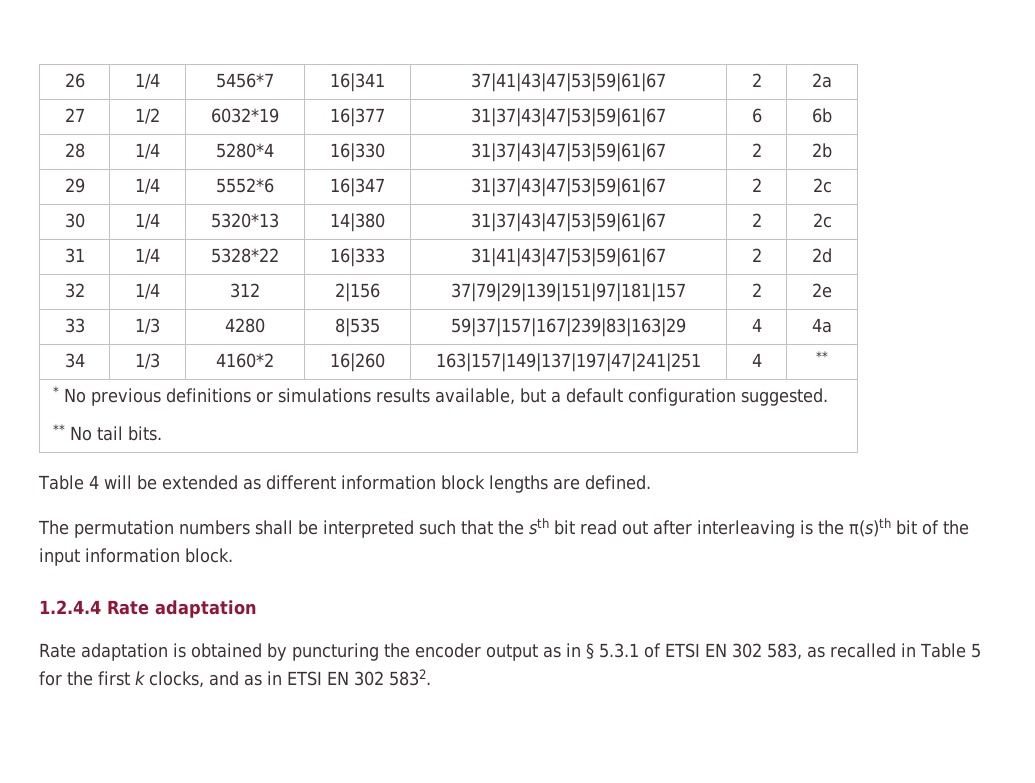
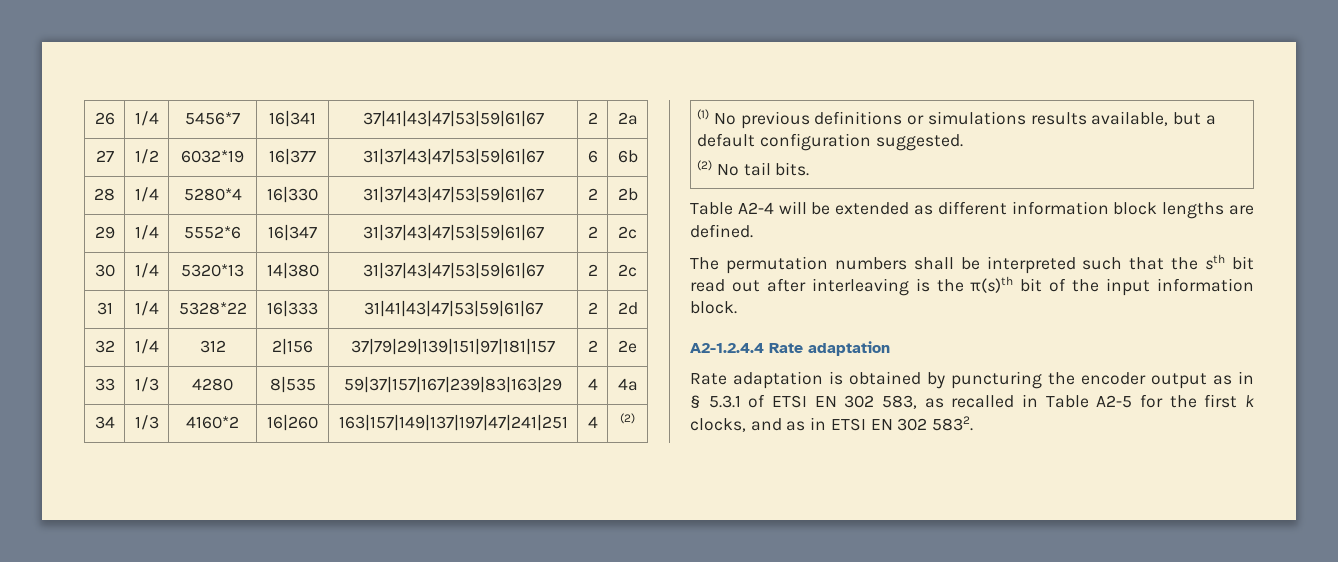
[816,351,828,361] [52,386,59,396] ** // * -> [620,413,635,424] [697,109,710,120] (2) // (1)
[52,424,65,434] ** -> [697,160,713,171] (2)
[88,475,99,489] 4 -> [737,202,774,214] A2-4
[39,600,101,614] 1.2.4.4 -> [690,343,764,353] A2-1.2.4.4
[970,643,981,658] 5 -> [1096,395,1133,408] A2-5

